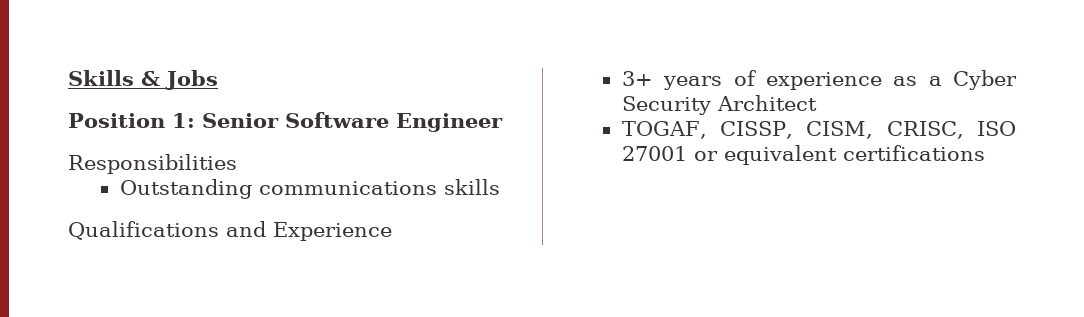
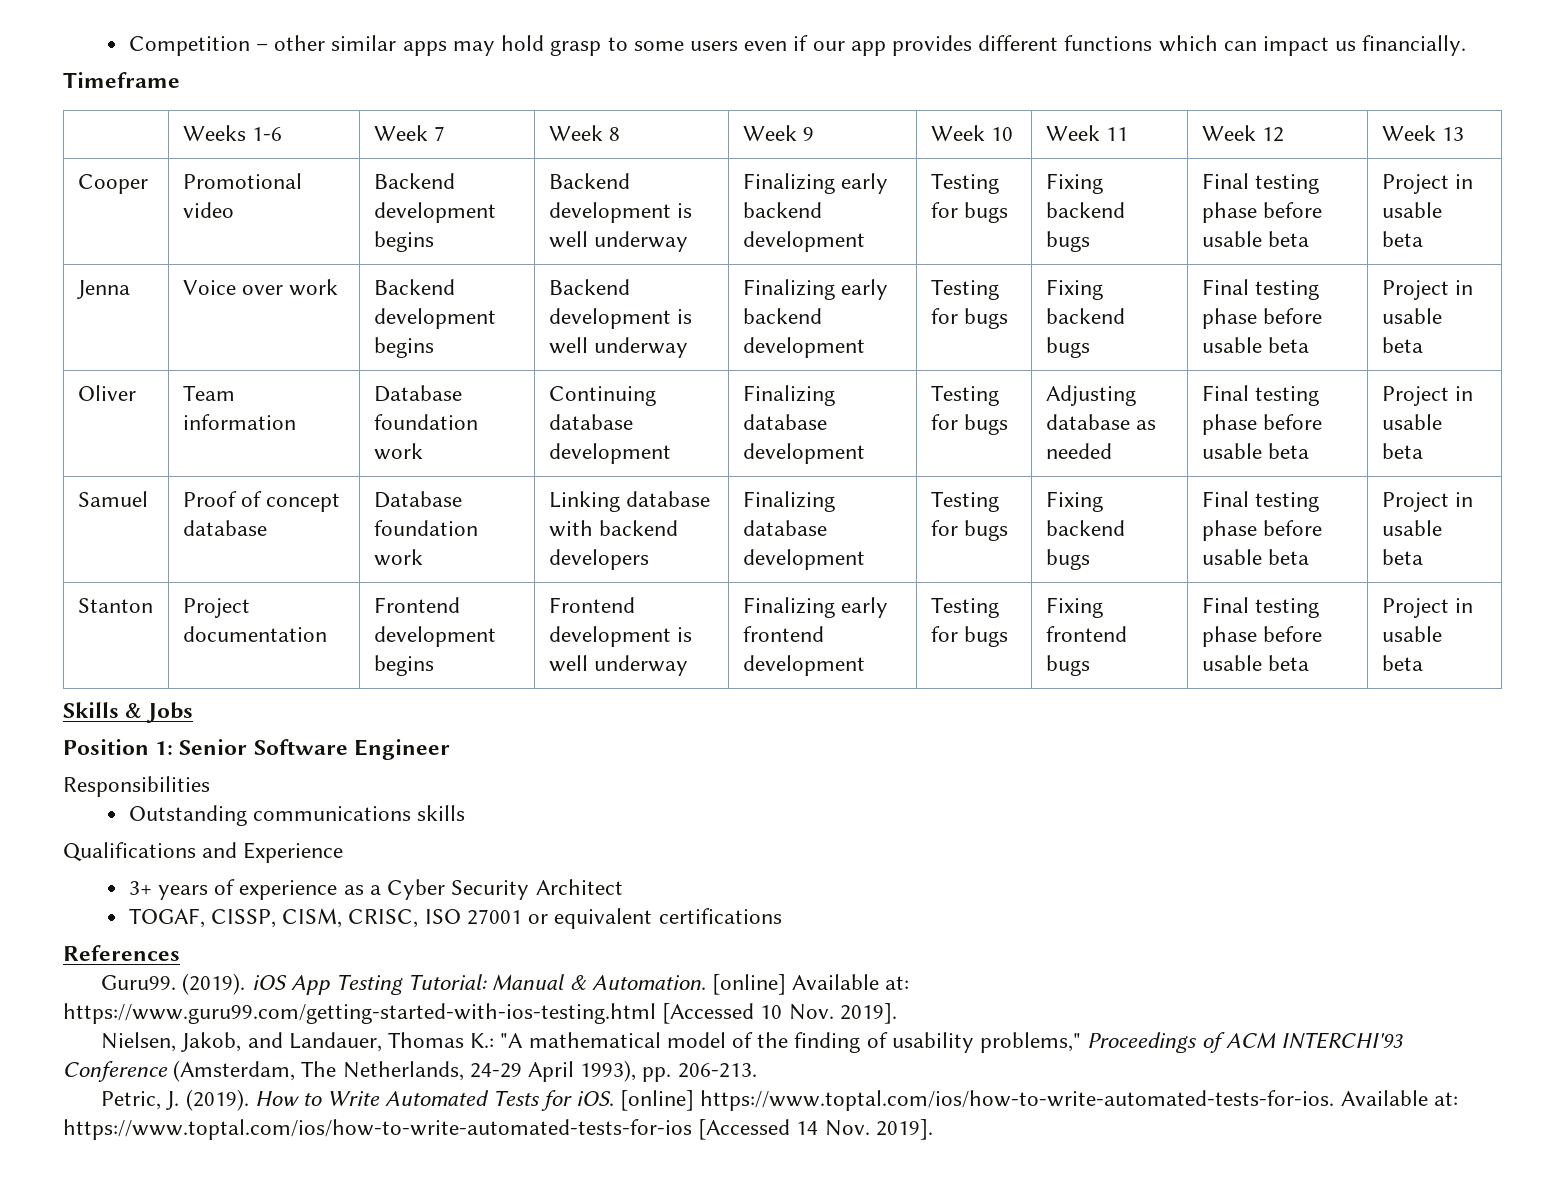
(68, 78) none -> [128,35,1467,56] [63,72,180,88] [182,125,283,141] [373,125,446,141] [548,125,621,141] [742,125,815,141] [930,125,1014,141] [1045,125,1129,141] [1201,125,1285,142] [1381,125,1465,141] [77,174,148,194] [182,173,302,189] [182,202,234,218] [373,173,455,189] [373,202,496,223] [373,231,434,252] [548,173,630,189] [548,202,693,223] [548,231,689,252] [742,173,889,194] [742,202,822,218] [742,231,865,252] [930,173,999,194] [930,202,1009,223] [1045,173,1103,194] [1045,202,1125,218] [1045,231,1090,252] [1201,173,1320,194] [1201,202,1323,223] [1201,231,1310,247] [1381,174,1474,194] [1381,202,1442,218] [1381,231,1423,247] [76,280,130,299] [182,279,339,296] [373,279,455,295] [373,308,496,329] [373,337,434,358] [548,279,630,295] [548,308,693,329] [548,337,689,358] [742,279,889,300] [742,308,822,324] [742,337,865,358] [930,279,999,300] [930,308,1009,329] [1045,279,1103,300] [1045,308,1125,324] [1045,337,1090,358] [1201,279,1320,300] [1201,308,1323,329] [1201,337,1310,353] [1381,280,1474,300] [1381,308,1442,324] [1381,337,1423,353] [77,385,136,401] [182,385,235,401] [182,414,296,430] [373,385,462,402] [373,414,478,430] [373,443,423,460] [548,386,656,406] [548,414,633,430] [548,443,671,464] [742,385,835,406] [742,414,827,430] [742,443,865,464] [930,385,999,406] [930,414,1009,435] [1045,385,1136,406] [1045,414,1157,430] [1045,443,1112,459] [1201,385,1320,406] [1201,414,1323,435] [1201,443,1310,459] [1381,386,1474,406] [1381,414,1442,430] [1381,443,1423,459] [77,491,148,507] [182,491,341,512] [182,520,267,536] [373,491,462,508] [373,520,478,536] [373,549,423,566] [548,491,711,512] [548,520,679,537] [548,549,649,570] [742,491,835,512] [742,520,827,536] [742,549,865,570] [930,491,999,512] [930,520,1009,541] [1045,491,1103,512] [1045,520,1125,536] [1045,549,1090,570] [1201,491,1320,512] [1201,520,1323,541] [1201,549,1310,565] [1381,492,1474,512] [1381,520,1442,536] [1381,549,1423,565] [77,598,153,613] [182,598,250,618] [182,626,327,642] [373,597,460,613] [373,626,496,647] [373,655,434,676] [548,597,635,613] [548,626,693,647] [548,655,689,676] [742,597,889,618] [742,626,824,642] [742,655,865,676] [930,597,999,618] [930,626,1009,647] [1045,597,1103,618] [1045,626,1127,642] [1045,655,1090,676] [1201,597,1320,618] [1201,626,1323,647] [1201,655,1310,671] [1381,598,1474,618] [1381,626,1442,642] [1381,655,1423,671] Competition – other similar apps may hold grasp to some users even if our app provides different functions which can impact us financially. // Timeframe // | Weeks 1-6 | Week 7 | Week 8 | Week 9 | Week 10 | Week 11 | Week 12 | Week 13 // Cooper | Promotional video | Backend development begins | Backend development is well underway | Finalizing early backend development | Testing for bugs | Fixing backend bugs | Final testing phase before usable beta | Project in usable beta // Jenna | Voice over work | Backend development begins | Backend development is well underway | Finalizing early backend development | Testing for bugs | Fixing backend bugs | Final testing phase before usable beta | Project in usable beta // Oliver | Team information | Database foundation work | Continuing database development | Finalizing database development | Testing for bugs | Adjusting database as needed | Final testing phase before usable beta | Project in usable beta // Samuel | Proof of concept database | Database foundation work | Linking database with backend developers | Finalizing database development | Testing for bugs | Fixing backend bugs | Final testing phase before usable beta | Project in usable beta // Stanton | Project documentation | Frontend development begins | Frontend development is well underway | Finalizing early frontend development | Testing for bugs | Fixing frontend bugs | Final testing phase before usable beta | Project in usable beta //
(985, 153) none -> [63,945,180,961] [101,973,910,995] [63,1003,897,1024] [101,1032,1403,1053] [63,1060,757,1082] [101,1089,1458,1111] [63,1119,933,1140] // References // Guru99. (2019). iOS App Testing Tutorial: Manual & Automation. [online] Available at: https://www.guru99.com/getting-started-with-ios-testing.html [Accessed 10 Nov. 2019]. // Nielsen, Jakob, and Landauer, Thomas K.: "A mathematical model of the finding of usability problems," Proceedings of ACM INTERCHI'93 Conference (Amsterdam, The Netherlands, 24-29 April 1993), pp. 206-213. // Petric, J. (2019). How to Write Automated Tests for iOS. [online] https://www.toptal.com/ios/how-to-write-automated-tests-for-ios. Available at: https://www.toptal.com/ios/how-to-write-automated-tests-for-ios [Accessed 14 Nov. 2019].

